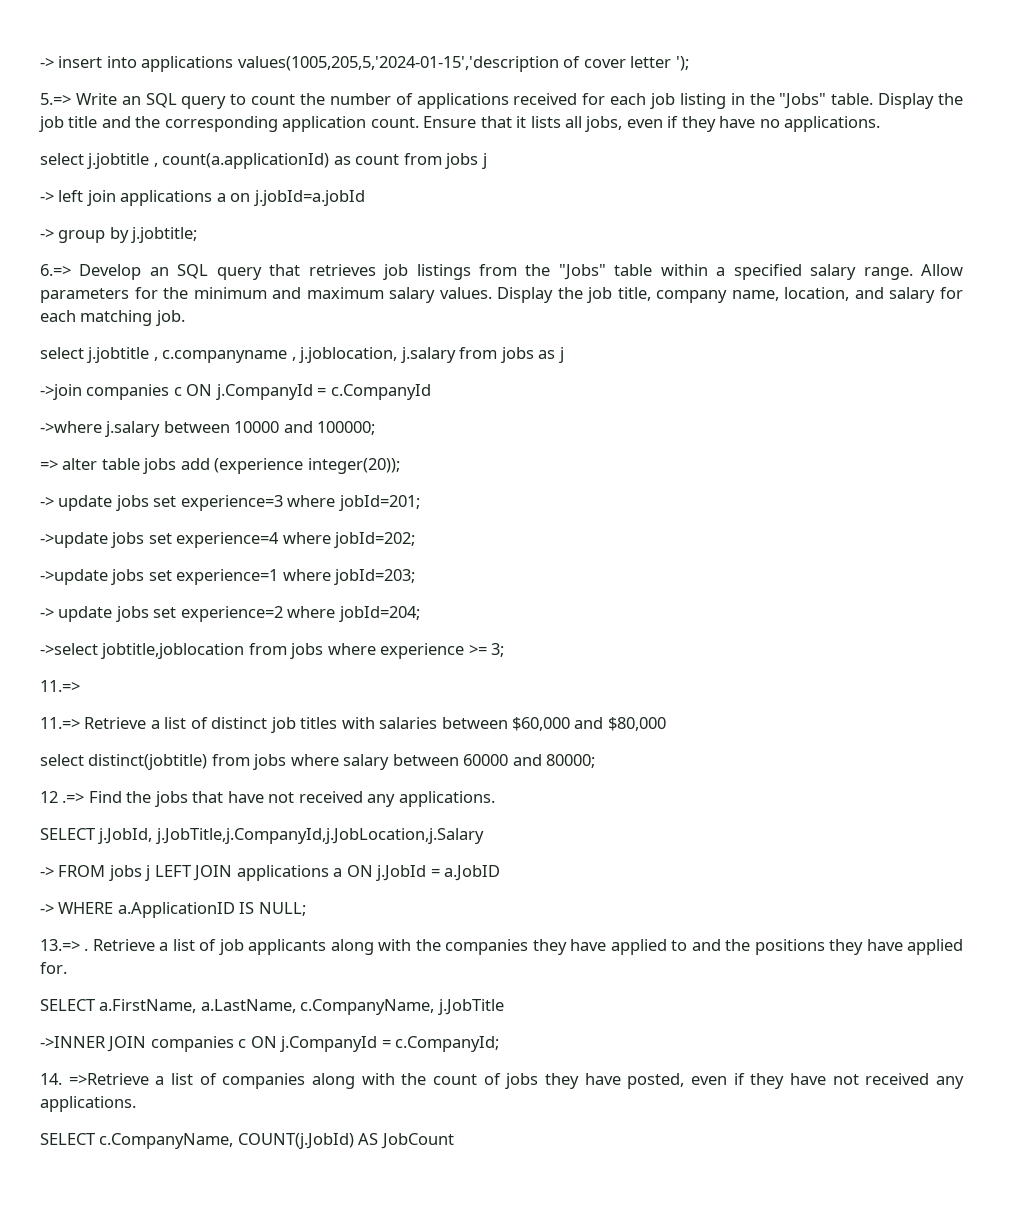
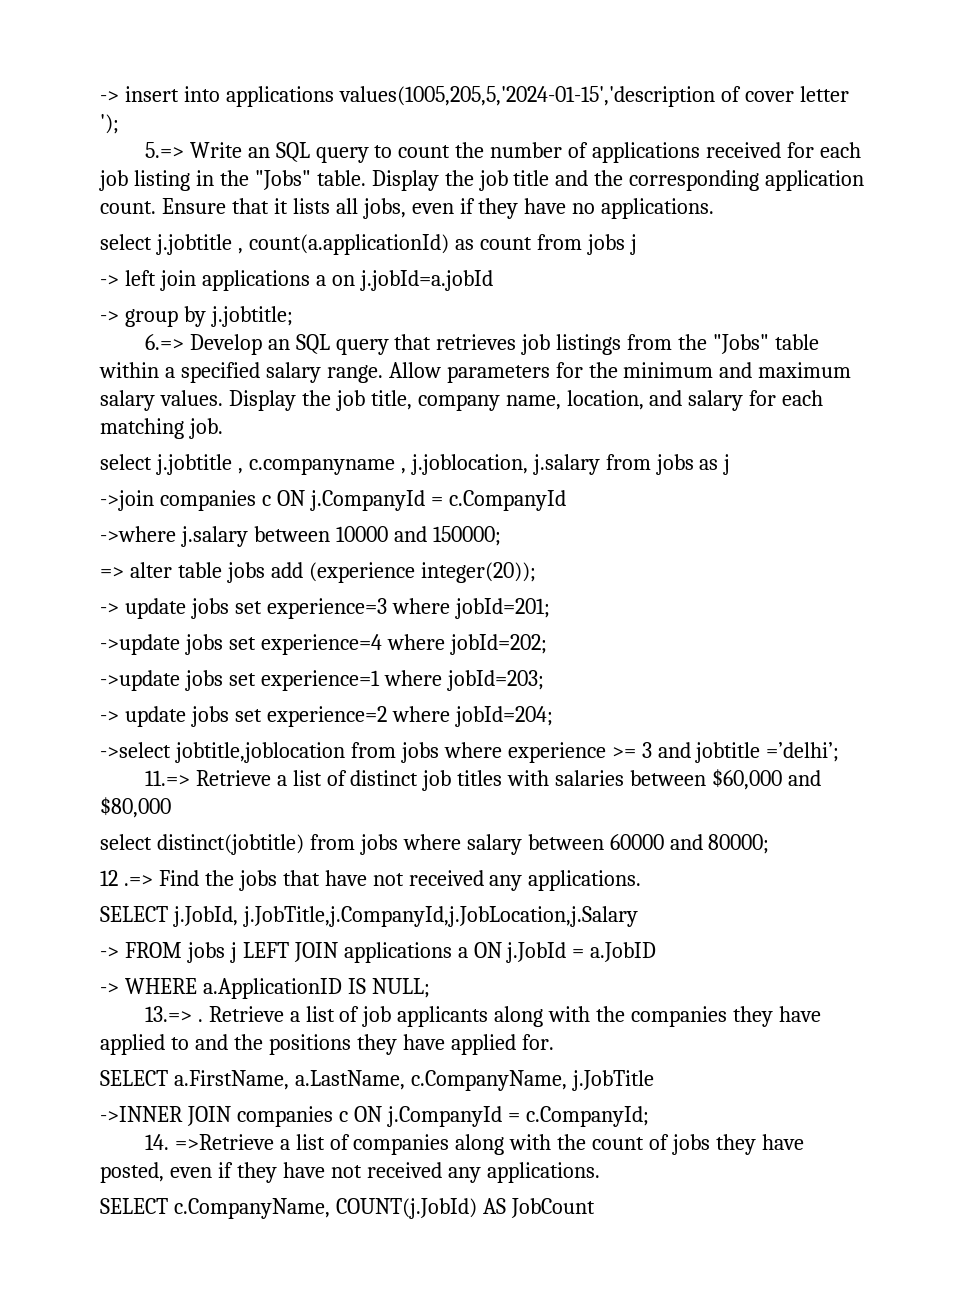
[317,421,376,435] 100000; -> [432,526,501,546] 150000;
[491,643,505,657] [40,680,80,692] 3; // 11.=> -> [641,742,840,763] 3 and jobtitle =’delhi’;

